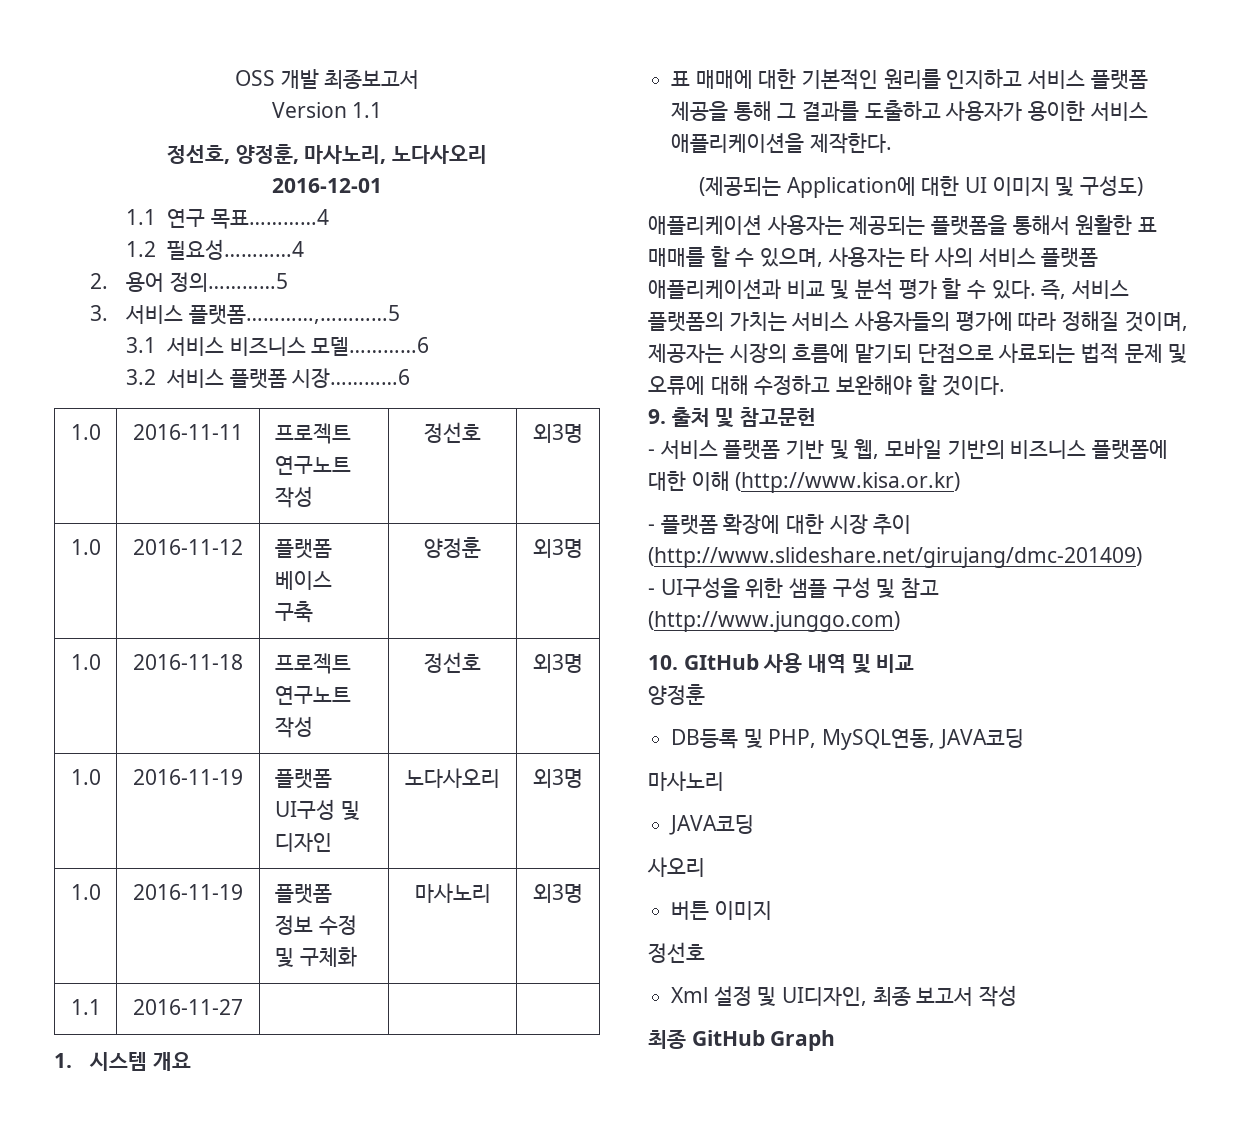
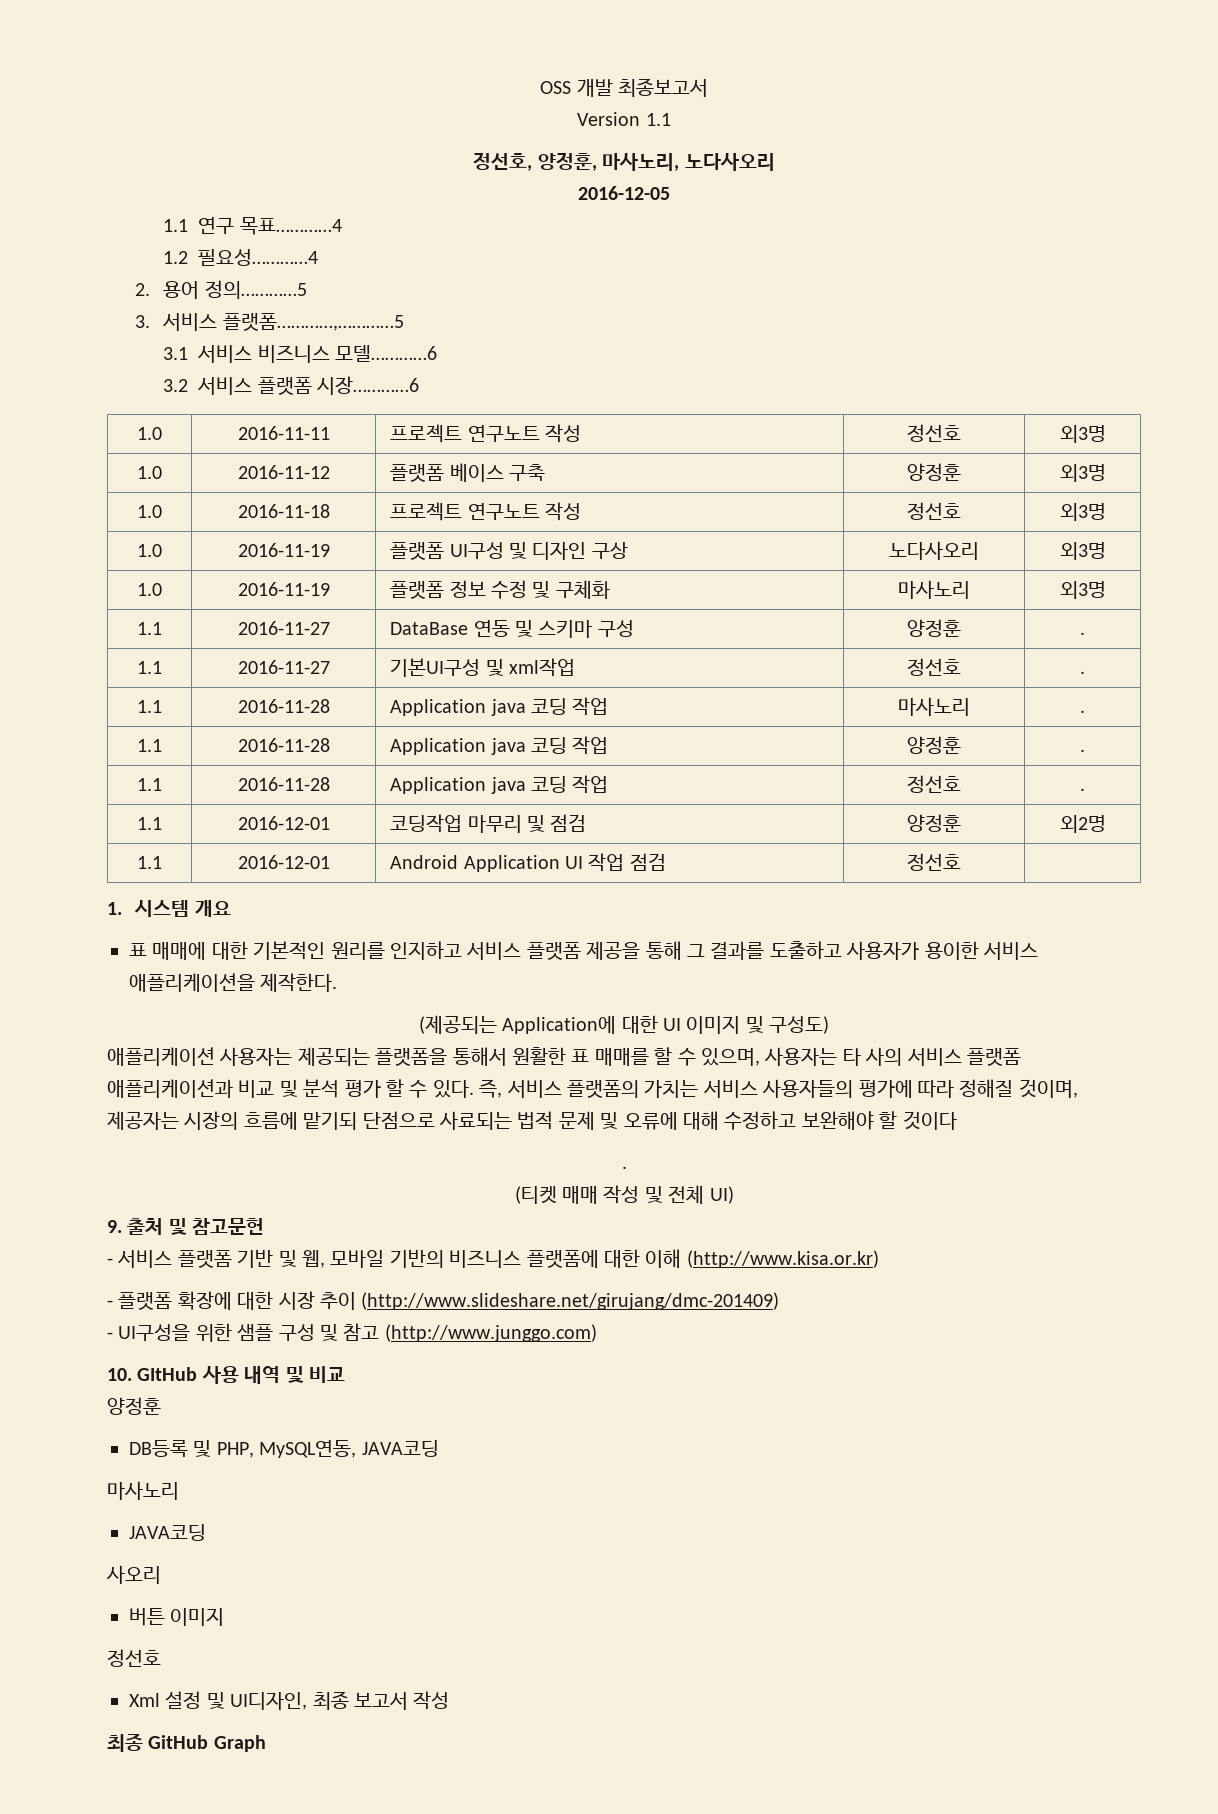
[272,178,382,193] 2016-12-01 -> [578,186,670,200] 2016-12-05
(332, 842) none -> [591,542,628,559] 구상
(243, 1007) | -> [390,620,634,638] [907,619,961,637] [1080,632,1085,635] [137,661,162,674] [237,660,330,674] [390,658,575,677] [907,658,961,676] [1080,671,1085,674] [137,700,162,713] [237,699,330,713] [390,697,609,716] [898,697,970,716] [1080,710,1085,713] [137,739,162,752] [237,738,330,752] [390,736,609,755] [907,736,961,754] [1080,749,1085,752] [137,778,162,791] [237,777,330,791] [390,775,609,794] [907,775,961,793] [1080,788,1085,791] [137,817,162,830] [237,816,330,830] [390,814,587,833] [907,814,961,832] [1059,815,1106,833] [137,856,162,869] [237,855,330,869] [390,853,666,872] [907,853,961,871] DataBase 연동 및 스키마 구성 | 양정훈 | . // 1.1 | 2016-11-27 | 기본UI구성 및 xml작업 | 정선호 | . // 1.1 | 2016-11-28 | Application java 코딩 작업 | 마사노리 | . // 1.1 | 2016-11-28 | Application java 코딩 작업 | 양정훈 | . // 1.1 | 2016-11-28 | Application java 코딩 작업 | 정선호 | . // 1.1 | 2016-12-01 | 코딩작업 마무리 및 점검 | 양정훈 | 외2명 // 1.1 | 2016-12-01 | Android Application UI 작업 점검 | 정선호
[942,375,1006,396] 것이다. -> [902,1111,957,1130] [621,1166,627,1169] [514,1185,734,1204] 것이다 // . // (티켓 매매 작성 및 전체 UI)

